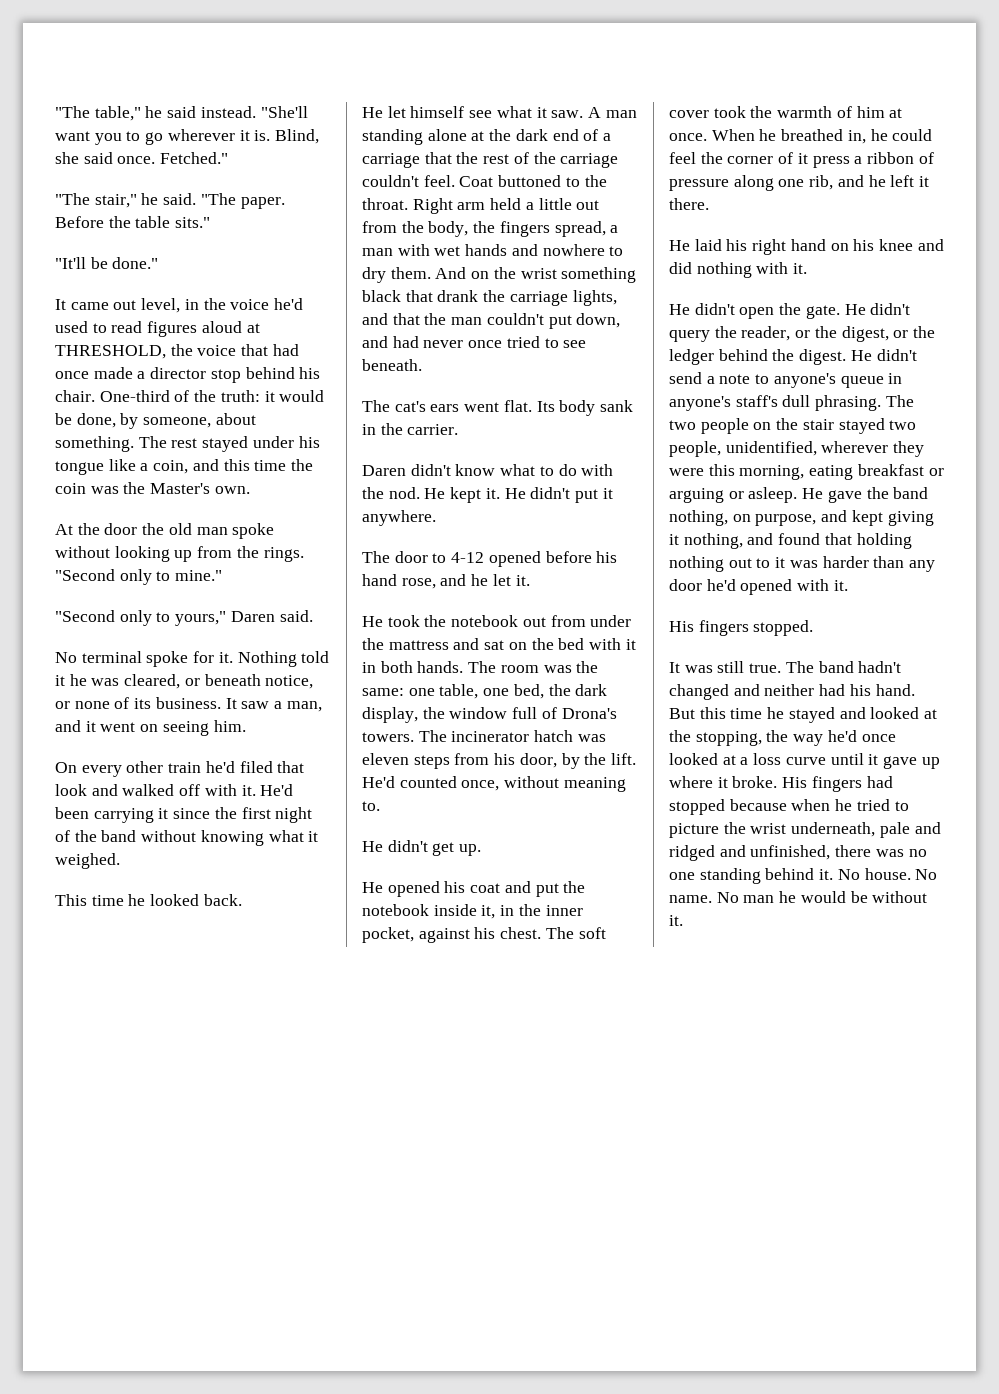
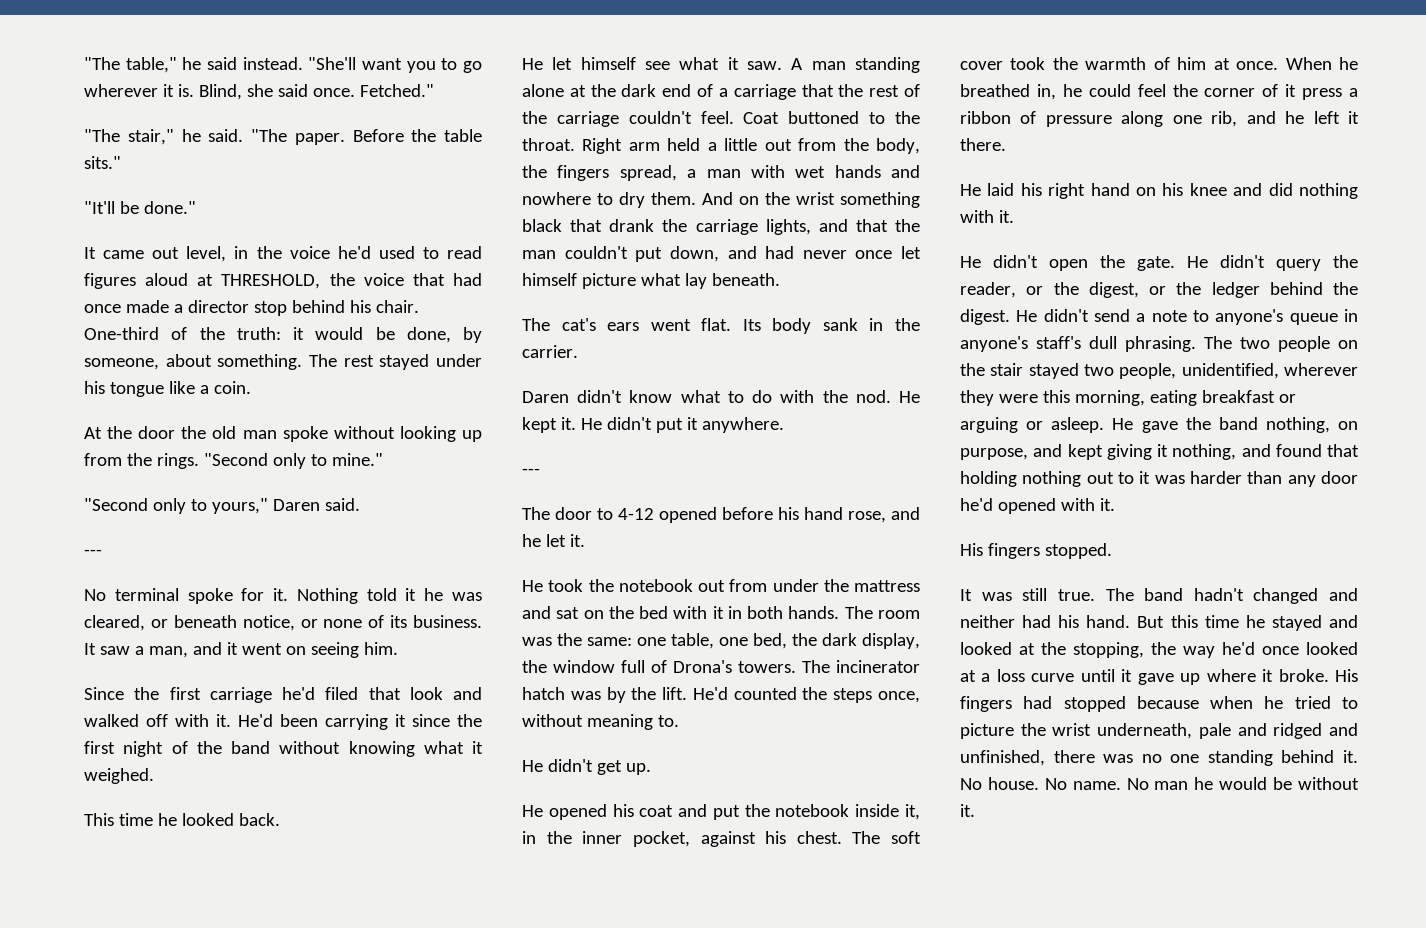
[153,459,314,474] [55,482,250,494] coin, and this time the coin was the Master's own. -> [213,381,251,394] coin.
(313, 616) none -> [84,549,102,556] // ---
[55,761,202,777] On every other train -> [84,687,272,703] Since the first carriage
[506,336,587,348] tried to see -> [901,246,921,259] [522,273,707,289] let himself picture what lay
(436, 518) none -> [522,468,540,475] // ---
[362,753,557,769] eleven steps from his door, -> (601, 695) none
(457, 782) none -> [802,687,873,703] the steps

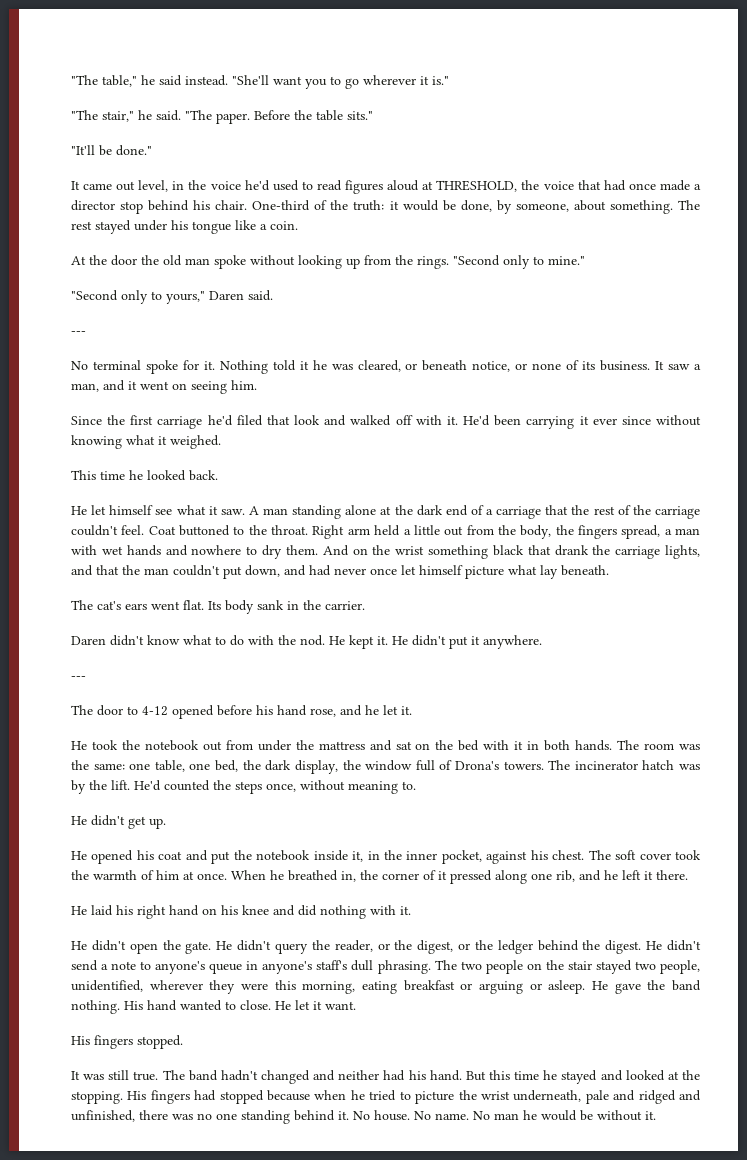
[177,84,434,100] is. Blind, she said once. Fetched." -> [432,76,449,85] is."
[412,714,482,727] [84,741,270,757] since the first night of the band -> [592,416,651,425] ever since
[1062,84,1166,97] he could feel -> (356, 876) none
[1302,88,1358,100] [960,111,1112,127] press a ribbon of pressure -> [450,870,492,884] pressed
[1265,417,1358,433] [960,444,1359,460] [960,471,1358,487] [960,498,1115,514] nothing, on purpose, and kept giving it nothing, and found that holding nothing out to it was harder than any door he'd opened with it. -> [71,1000,356,1014] nothing. His hand wanted to close. He let it want.
[1073,642,1358,658] [960,669,1329,685] stopping, the way he'd once looked at a loss curve until it gave up where it broke. -> [71,1091,123,1104] stopping.

